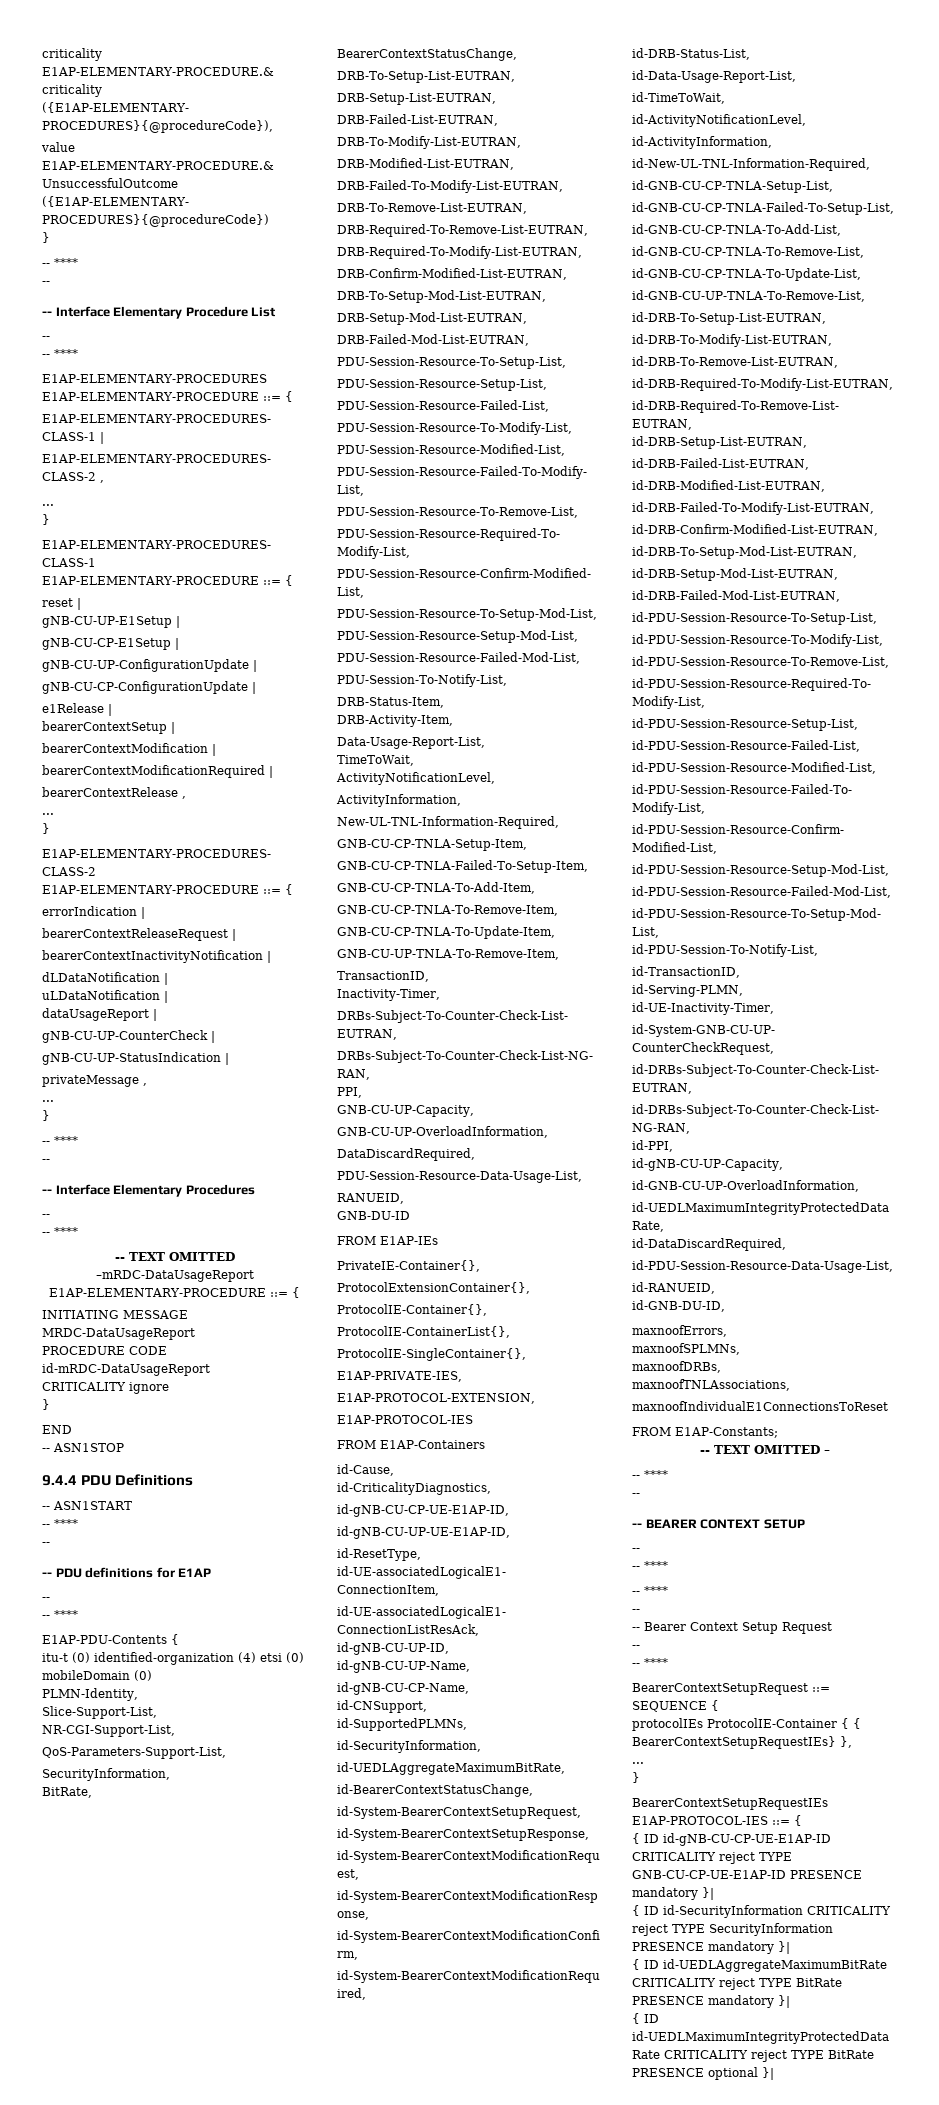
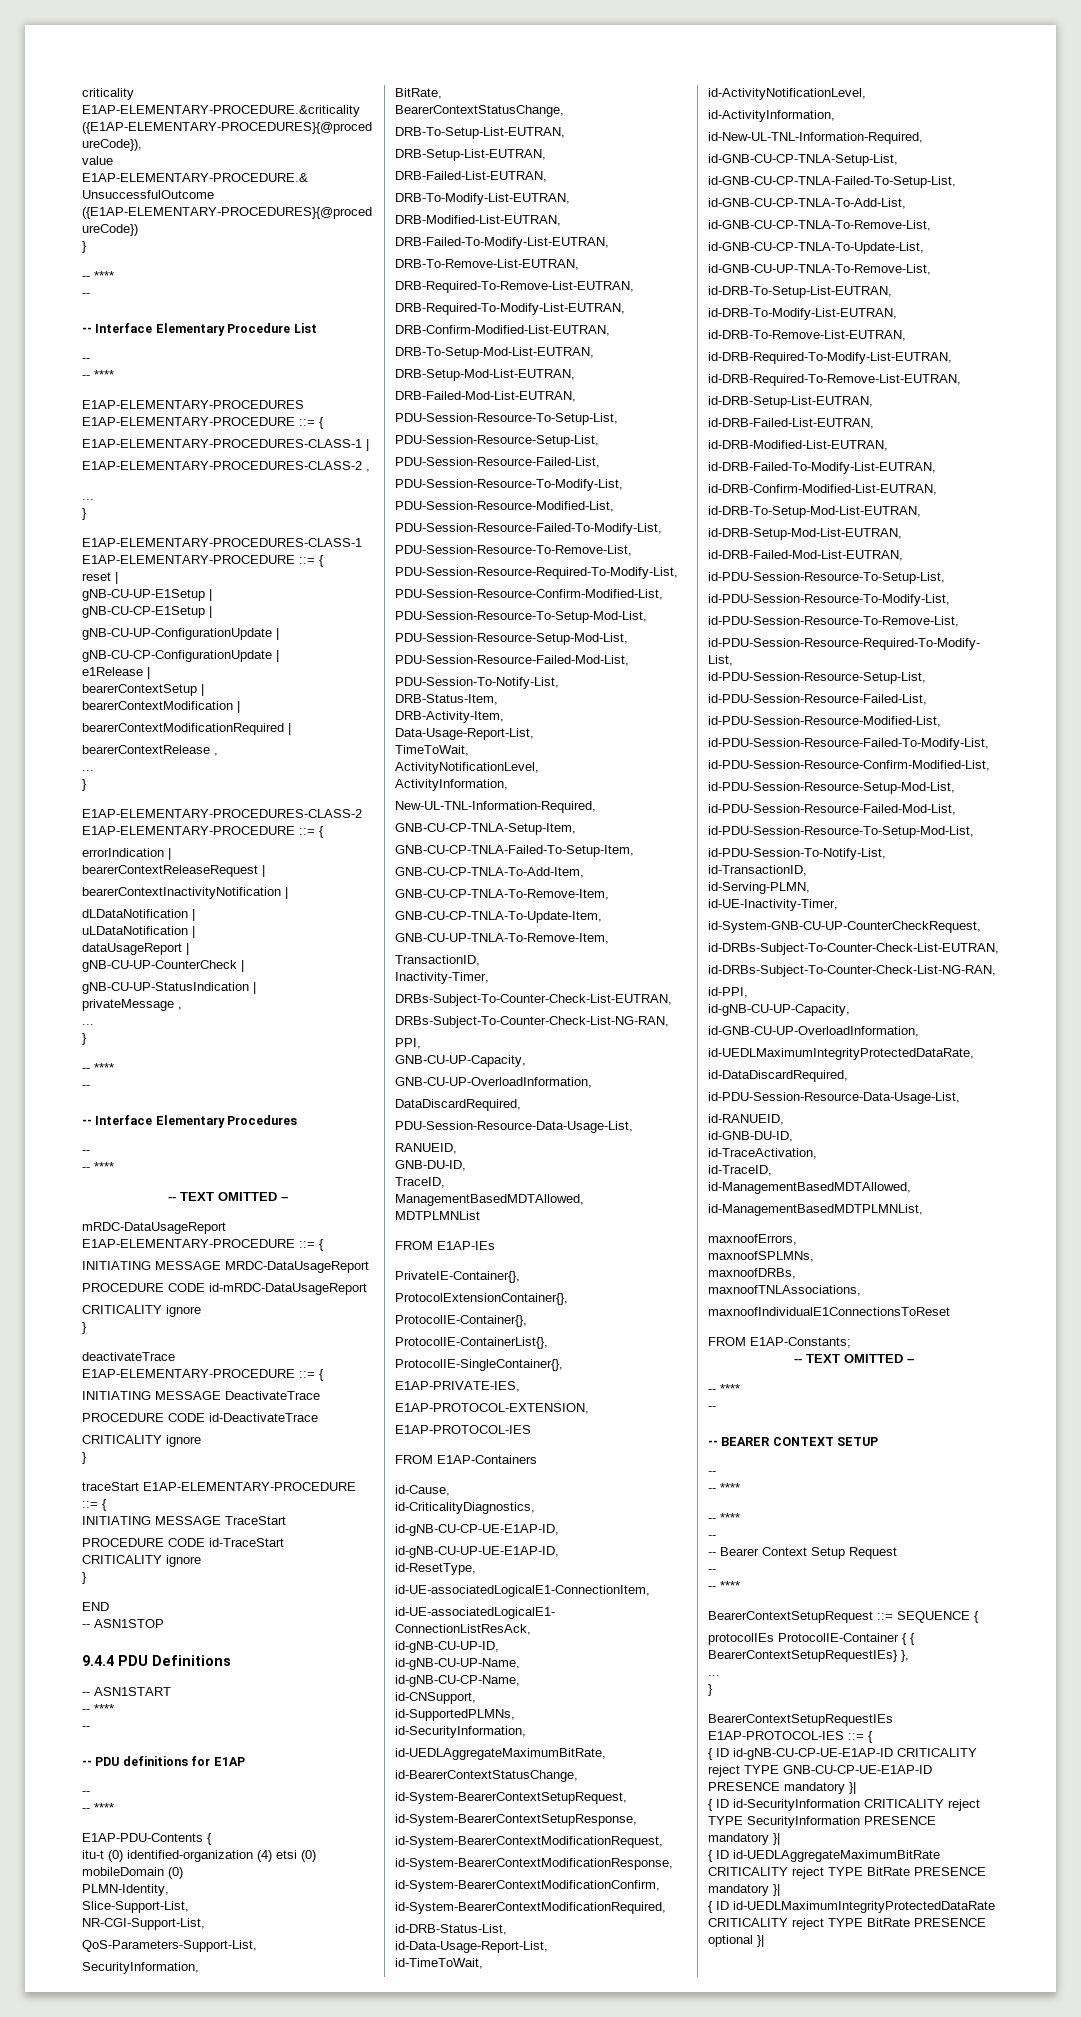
[95,1270,254,1282] –mRDC-DataUsageReport -> [280,1196,288,1201] [82,1222,226,1234] – // mRDC-DataUsageReport
(50, 1404) none -> [82,1352,175,1361] [82,1369,324,1381] [82,1391,320,1400] [82,1413,318,1422] [82,1435,201,1447] [82,1452,87,1464] [82,1482,356,1491] [82,1499,107,1511] [82,1516,286,1525] [82,1538,284,1547] [82,1555,201,1567] [82,1572,87,1584] // deactivateTrace E1AP-ELEMENTARY-PROCEDURE ::= { // INITIATING MESSAGE DeactivateTrace // PROCEDURE CODE id-DeactivateTrace // CRITICALITY ignore // } // traceStart E1AP-ELEMENTARY-PROCEDURE ::= { // INITIATING MESSAGE TraceStart // PROCEDURE CODE id-TraceStart // CRITICALITY ignore // }
[337,1211,410,1220] GNB-DU-ID -> [395,1160,466,1171] [395,1177,445,1188] [395,1194,584,1206] [395,1211,480,1220] GNB-DU-ID, // TraceID, // ManagementBasedMDTAllowed, // MDTPLMNList
(725, 1306) none -> [708,1148,817,1159] [708,1165,772,1176] [708,1182,911,1194] [708,1204,923,1216] // id-TraceActivation, // id-TraceID, // id-ManagementBasedMDTAllowed, // id-ManagementBasedMDTPLMNList,

